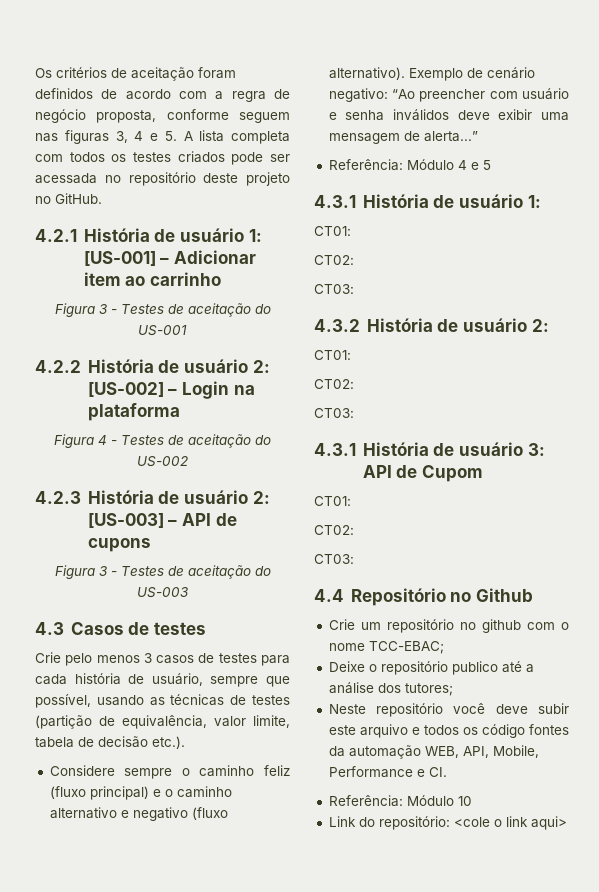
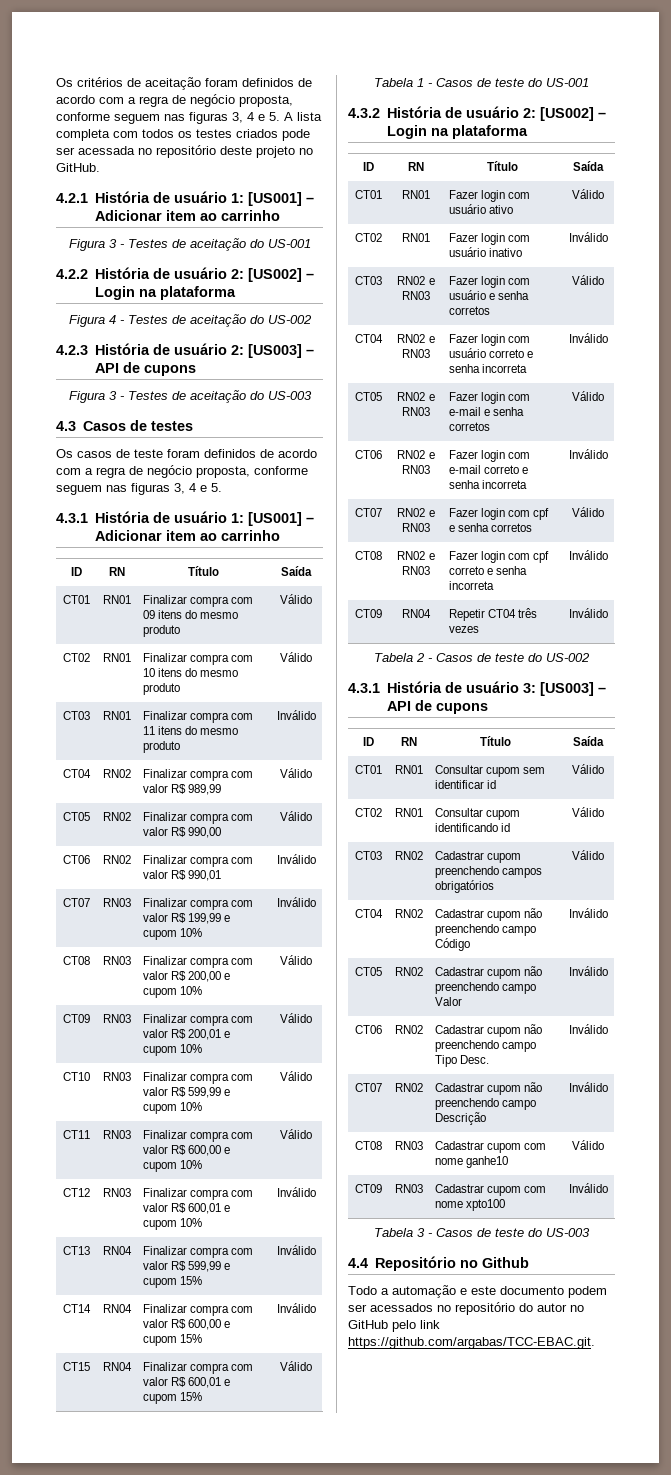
[83,251,156,266] [US-001] -> [247,192,302,206] [US001]
[87,382,164,397] [US-002] -> [247,268,302,282] [US002]
[87,513,164,528] [US-003] -> [247,344,302,358] [US003]
[35,652,290,666] [35,673,290,687] [35,694,290,708] [35,715,290,729] [35,736,185,749] [49,765,290,779] [49,786,232,800] [49,807,228,821] [328,67,535,81] [328,88,569,102] [328,109,569,121] [328,131,478,144] [328,159,491,171] Crie pelo menos 3 casos de testes para cada história de usuário, sempre que possível, usando as técnicas de testes (partição de equivalência, valor limite, tabela de decisão etc.). // Considere sempre o caminho feliz (fluxo principal) e o caminho alternativo e negativo (fluxo alternativo). Exemplo de cenário negativo: “Ao preencher com usuário e senha inválidos deve exibir uma mensagem de alerta...” // Referência: Módulo 4 e 5 -> [56,449,317,458] [56,465,308,478] [56,483,222,495] Os casos de teste foram definidos de acordo com a regra de negócio proposta, conforme seguem nas figuras 3, 4 e 5.
[314,226,351,236] [314,255,354,265] [314,284,354,294] // CT01: // CT02: // CT03: -> [247,512,314,526] [94,530,280,541] [71,567,82,576] [109,567,125,576] [188,566,219,576] [281,566,312,576] [63,595,90,604] [103,595,131,604] [143,595,254,607] [143,610,239,619] [143,625,181,637] [280,594,312,604] [63,653,90,662] [103,653,131,662] [143,653,254,665] [143,668,239,677] [143,683,181,695] [280,652,312,662] [63,711,90,720] [103,711,131,720] [143,711,254,723] [143,726,239,735] [143,741,181,753] [276,710,316,720] [63,769,91,778] [103,769,131,778] [143,769,254,781] [143,784,222,795] [280,768,312,778] [63,812,90,821] [103,812,131,821] [143,812,254,824] [143,827,222,838] [280,811,312,821] [63,855,90,864] [103,855,131,864] [143,855,254,867] [143,870,222,881] [276,854,316,864] [63,898,90,907] [103,898,131,907] [143,898,254,910] [143,913,231,924] [143,928,203,940] [276,897,316,907] [63,956,90,965] [103,956,131,965] [143,956,254,968] [143,971,231,982] [143,986,203,998] [280,955,312,965] [63,1014,90,1023] [103,1014,131,1023] [143,1014,254,1026] [143,1029,231,1040] [143,1044,203,1056] [280,1013,312,1023] [63,1072,90,1081] [103,1072,131,1081] [143,1072,254,1084] [143,1087,231,1098] [143,1102,203,1114] [280,1071,312,1081] [63,1130,90,1139] [103,1130,131,1139] [143,1130,254,1142] [143,1145,231,1156] [143,1160,203,1172] [280,1129,312,1139] [63,1188,90,1197] [103,1188,131,1197] [143,1188,254,1200] [143,1203,231,1214] [143,1218,203,1230] [276,1187,316,1197] [63,1246,90,1255] [103,1246,132,1255] [143,1246,254,1258] [143,1261,231,1272] [143,1276,203,1288] [276,1245,316,1255] [63,1304,91,1313] [103,1304,132,1313] [143,1304,254,1316] [143,1319,231,1330] [143,1334,203,1346] [276,1303,316,1313] [63,1362,90,1371] [103,1362,132,1371] [143,1362,254,1374] [143,1377,231,1388] [143,1392,203,1404] [280,1361,312,1371] [374,78,589,87] [US001] – Adicionar item ao carrinho // ID | RN | Título | Saída // CT01 | RN01 | Finalizar compra com 09 itens do mesmo produto | Válido // CT02 | RN01 | Finalizar compra com 10 itens do mesmo produto | Válido // CT03 | RN01 | Finalizar compra com 11 itens do mesmo produto | Inválido // CT04 | RN02 | Finalizar compra com valor R$ 989,99 | Válido // CT05 | RN02 | Finalizar compra com valor R$ 990,00 | Válido // CT06 | RN02 | Finalizar compra com valor R$ 990,01 | Inválido // CT07 | RN03 | Finalizar compra com valor R$ 199,99 e cupom 10% | Inválido // CT08 | RN03 | Finalizar compra com valor R$ 200,00 e cupom 10% | Válido // CT09 | RN03 | Finalizar compra com valor R$ 200,01 e cupom 10% | Válido // CT10 | RN03 | Finalizar compra com valor R$ 599,99 e cupom 10% | Válido // CT11 | RN03 | Finalizar compra com valor R$ 600,00 e cupom 10% | Válido // CT12 | RN03 | Finalizar compra com valor R$ 600,01 e cupom 10% | Inválido // CT13 | RN04 | Finalizar compra com valor R$ 599,99 e cupom 15% | Inválido // CT14 | RN04 | Finalizar compra com valor R$ 600,00 e cupom 15% | Inválido // CT15 | RN04 | Finalizar compra com valor R$ 600,01 e cupom 15% | Válido // Tabela 1 - Casos de teste do US-001
[314,350,351,360] [314,379,354,389] [314,408,354,418] // CT01: // CT02: // CT03: -> [539,107,606,121] [386,125,528,139] [363,162,374,171] [408,162,424,171] [487,161,518,171] [573,161,604,171] [355,190,382,199] [402,190,430,199] [449,190,531,202] [449,204,514,214] [572,189,604,199] [355,233,382,242] [402,233,430,242] [449,233,531,245] [449,247,523,257] [568,232,608,242] [355,276,382,285] [397,276,435,285] [402,291,430,300] [449,276,531,288] [449,290,530,300] [449,306,491,315] [572,275,604,285] [355,334,383,343] [397,334,435,343] [402,349,430,358] [449,334,531,346] [449,348,534,358] [449,364,528,373] [568,333,608,343] [355,392,382,401] [397,392,435,401] [402,407,430,416] [449,392,531,404] [449,407,525,416] [449,422,491,431] [572,391,604,401] [355,450,382,459] [397,450,435,459] [402,465,430,474] [449,450,531,462] [449,465,529,474] [449,480,528,489] [568,449,608,459] [355,508,382,517] [397,508,435,517] [402,523,430,532] [449,508,550,520] [449,523,533,532] [572,507,604,517] [355,551,382,560] [397,551,435,560] [402,566,430,575] [449,551,550,563] [449,566,528,575] [449,581,495,590] [568,550,608,560] [355,609,382,618] [402,609,431,618] [449,608,538,621] [449,626,480,633] [568,608,608,618] [374,653,590,662] [US002] – Login na plataforma // ID | RN | Título | Saída // CT01 | RN01 | Fazer login com usuário ativo | Válido // CT02 | RN01 | Fazer login com usuário inativo | Inválido // CT03 | RN02 e RN03 | Fazer login com usuário e senha corretos | Válido // CT04 | RN02 e RN03 | Fazer login com usuário correto e senha incorreta | Inválido // CT05 | RN02 e RN03 | Fazer login com e-mail e senha corretos | Válido // CT06 | RN02 e RN03 | Fazer login com e-mail correto e senha incorreta | Inválido // CT07 | RN02 e RN03 | Fazer login com cpf e senha corretos | Válido // CT08 | RN02 e RN03 | Fazer login com cpf correto e senha incorreta | Inválido // CT09 | RN04 | Repetir CT04 três vezes | Inválido // Tabela 2 - Casos de teste do US-002
[362,465,483,482] [314,496,351,506] [314,525,354,535] [314,554,354,564] [314,588,533,606] [328,619,569,633] [328,641,444,654] [328,661,534,675] [328,682,453,696] [328,703,569,717] [328,724,569,738] [328,745,539,759] [328,766,447,778] [328,795,472,807] [328,816,567,830] API de Cupom // CT01: // CT02: // CT03: // 4.4 Repositório no Github // Crie um repositório no github com o nome TCC-EBAC; // Deixe o repositório publico até a análise dos tutores; // Neste repositório você deve subir este arquivo e todos os código fontes da automação WEB, API, Mobile, Performance e CI. // Referência: Módulo 10 // Link do repositório: <cole o link aqui> -> [539,682,606,696] [386,700,488,714] [363,737,374,746] [401,737,417,746] [480,736,511,746] [573,736,604,746] [355,765,382,774] [395,765,423,774] [435,765,546,777] [435,780,497,789] [572,764,604,774] [355,808,382,817] [395,808,423,817] [435,808,521,820] [435,823,511,832] [572,807,604,817] [355,851,382,860] [395,851,423,860] [435,851,522,863] [435,866,543,878] [435,880,495,893] [572,850,604,860] [355,909,383,918] [395,909,423,918] [435,908,543,921] [435,924,537,936] [435,938,471,951] [568,908,608,918] [355,967,382,976] [395,967,423,976] [435,966,543,979] [435,982,537,994] [435,997,463,1006] [568,966,608,976] [355,1025,382,1034] [395,1025,423,1034] [435,1024,543,1037] [435,1040,537,1052] [435,1055,490,1067] [568,1024,608,1034] [355,1083,382,1092] [395,1083,423,1092] [435,1082,543,1095] [435,1098,537,1110] [435,1112,487,1125] [568,1082,608,1092] [355,1141,382,1150] [395,1141,423,1150] [435,1141,547,1153] [435,1156,509,1168] [572,1140,604,1150] [355,1184,382,1193] [395,1184,423,1193] [435,1184,547,1196] [435,1199,506,1211] [568,1183,608,1193] [374,1228,590,1237] [348,1256,529,1271] [348,1285,607,1298] [348,1302,584,1315] [348,1320,440,1332] [348,1337,595,1349] [US003] – API de cupons // ID | RN | Título | Saída // CT01 | RN01 | Consultar cupom sem identificar id | Válido // CT02 | RN01 | Consultar cupom identificando id | Válido // CT03 | RN02 | Cadastrar cupom preenchendo campos obrigatórios | Válido // CT04 | RN02 | Cadastrar cupom não preenchendo campo Código | Inválido // CT05 | RN02 | Cadastrar cupom não preenchendo campo Valor | Inválido // CT06 | RN02 | Cadastrar cupom não preenchendo campo Tipo Desc. | Inválido // CT07 | RN02 | Cadastrar cupom não preenchendo campo Descrição | Inválido // CT08 | RN03 | Cadastrar cupom com nome ganhe10 | Válido // CT09 | RN03 | Cadastrar cupom com nome xpto100 | Inválido // Tabela 3 - Casos de teste do US-003 // 4.4 Repositório no Github // Todo a automação e este documento podem ser acessados no repositório do autor no GitHub pelo link https://github.com/argabas/TCC-EBAC.git.

